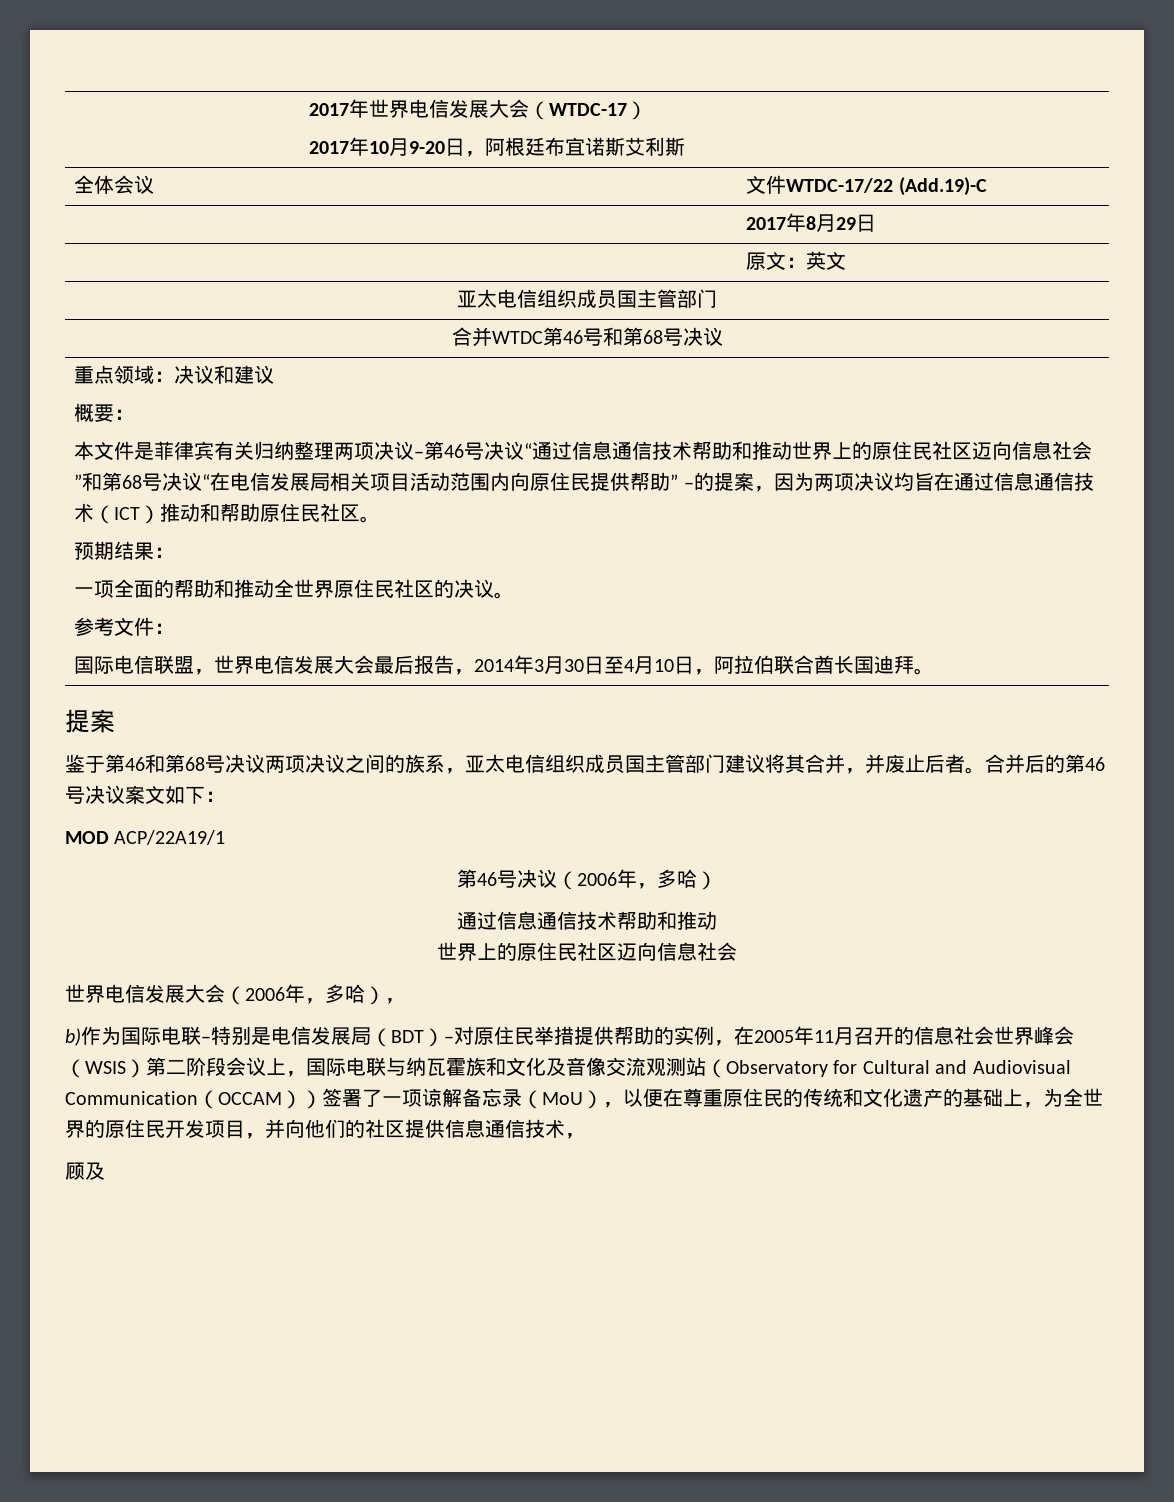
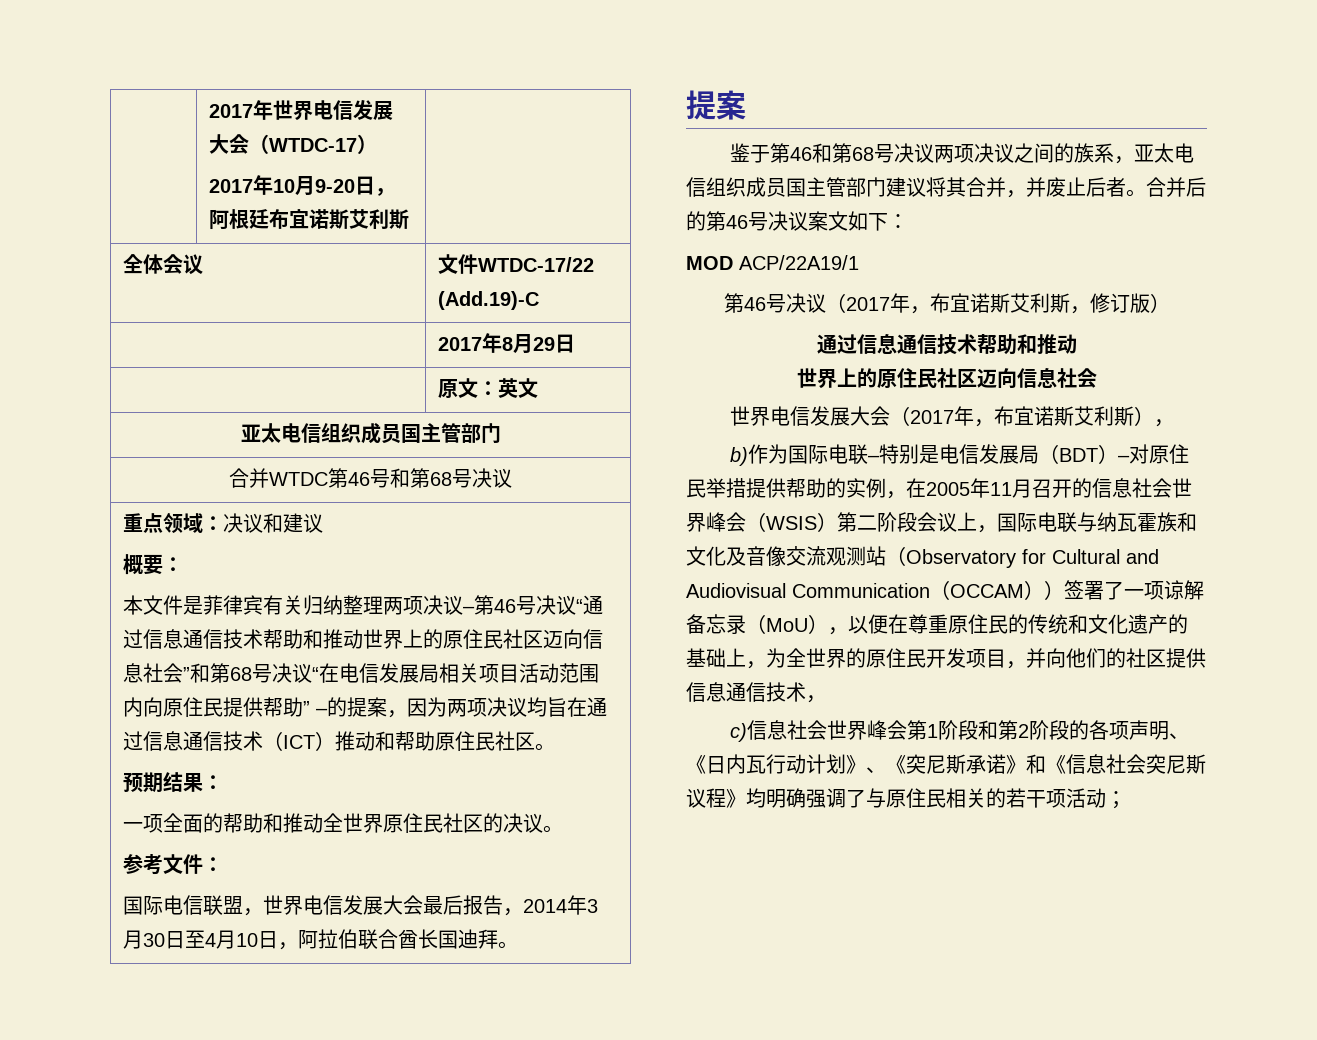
[577,869,697,889] 2006年，多哈 -> [845,293,1150,314] 2017年，布宜诺斯艾利斯，修订版
[245,984,365,1004] 2006年，多哈 -> [909,406,1134,427] 2017年，布宜诺斯艾利斯
[65,1162,105,1180] 顾及 -> [729,720,1189,742] [686,754,1206,774] [686,788,1126,809] c)信息社会世界峰会第1阶段和第2阶段的各项声明、《日内瓦行动计划》、《突尼斯承诺》和《信息社会突尼斯议程》均明确强调了与原住民相关的若干项活动；

